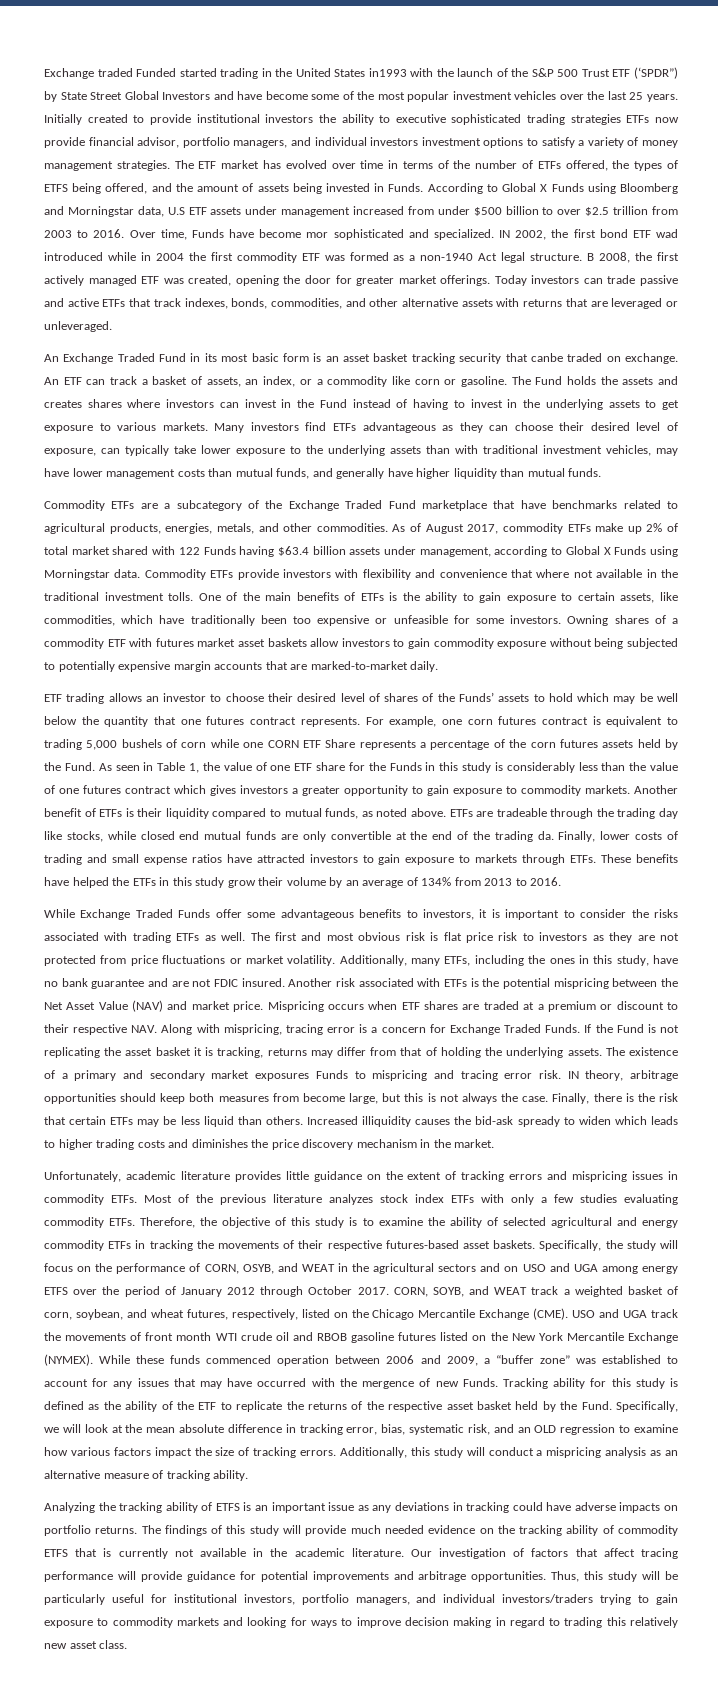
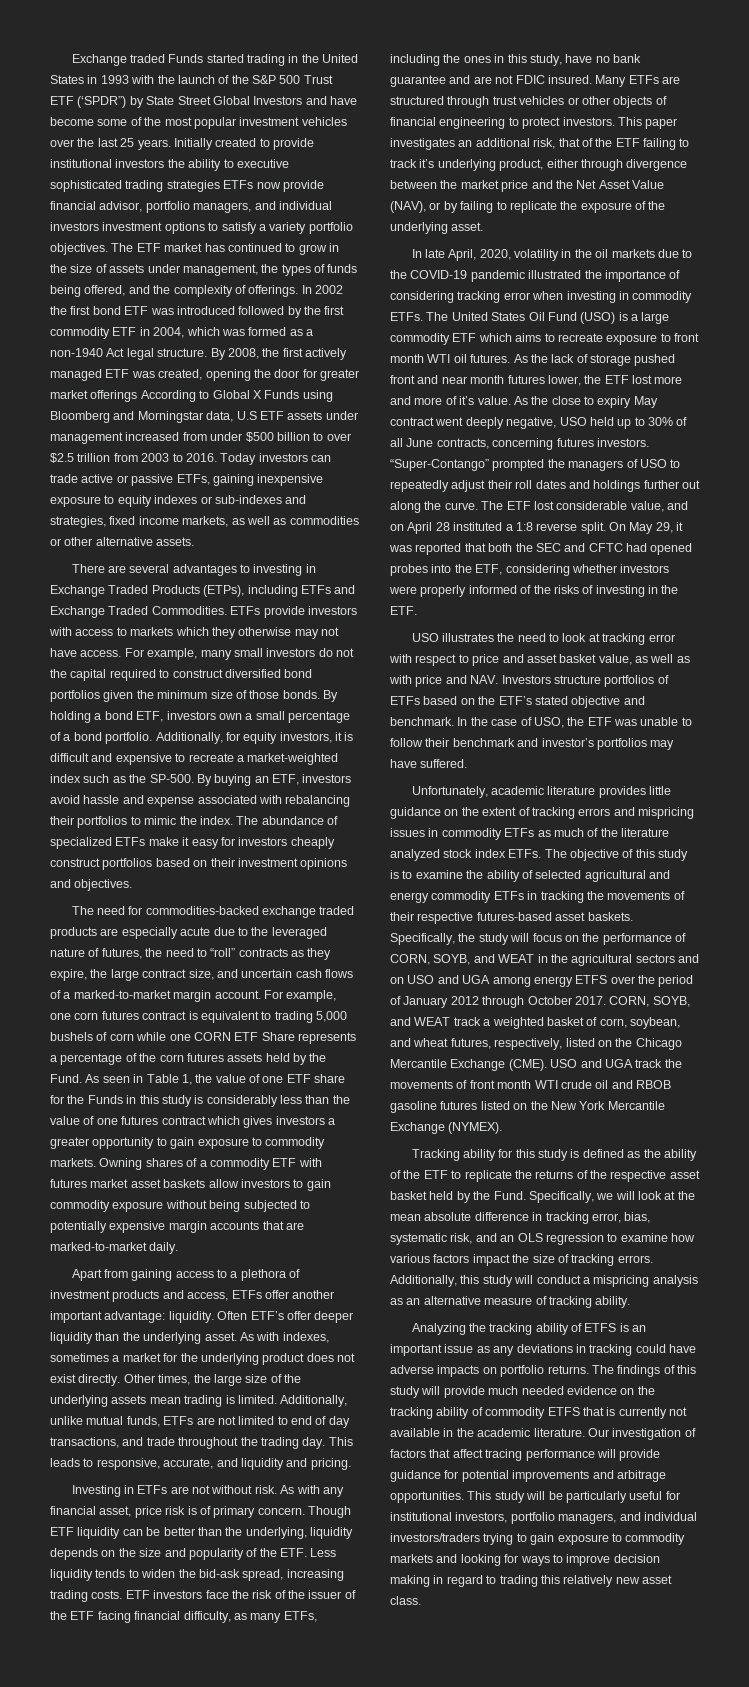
[136,68,177,77] Funded -> [168,54,204,63] Funds
[368,68,407,77] in1993 -> [87,75,129,84] in 1993
[627,137,679,148] [44,160,608,171] of money management strategies. The ETF market has evolved over time in terms of the number of ETFs offered, -> [308,222,353,234] [50,243,339,255] [50,264,258,276] portfolio objectives. The ETF market has continued to grow in the size of assets under management,
[44,184,68,192] ETFS -> [327,264,358,273] funds
[197,183,424,194] amount of assets being invested in Funds. -> [173,285,343,297] [50,306,345,318] [50,327,313,339] [50,348,347,360] [50,369,359,381] [50,390,138,402] complexity of offerings. In 2002 the first bond ETF was introduced followed by the first commodity ETF in 2004, which was formed as a non-1940 Act legal structure. By 2008, the first actively managed ETF was created, opening the door for greater market offerings
[129,229,678,240] [44,252,679,263] [44,275,678,286] [44,298,679,309] [44,321,112,332] [44,353,678,364] [44,376,678,387] [44,399,679,410] [44,422,678,433] [44,445,678,456] [44,468,602,479] [44,500,678,511] [44,523,678,534] [44,546,679,557] [44,569,678,580] [44,592,678,603] [44,615,679,626] [44,638,679,649] [44,661,439,672] [44,692,678,704] [44,716,360,727] Over time, Funds have become mor sophisticated and specialized. IN 2002, the first bond ETF wad introduced while in 2004 the first commodity ETF was formed as a non-1940 Act legal structure. B 2008, the first actively managed ETF was created, opening the door for greater market offerings. Today investors can trade passive and active ETFs that track indexes, bonds, commodities, and other alternative assets with returns that are leveraged or unleveraged. // An Exchange Traded Fund in its most basic form is an asset basket tracking security that canbe traded on exchange. An ETF can track a basket of assets, an index, or a commodity like corn or gasoline. The Fund holds the assets and creates shares where investors can invest in the Fund instead of having to invest in the underlying assets to get exposure to various markets. Many investors find ETFs advantageous as they can choose their desired level of exposure, can typically take lower exposure to the underlying assets than with traditional investment vehicles, may have lower management costs than mutual funds, and generally have higher liquidity than mutual funds. // Commodity ETFs are a subcategory of the Exchange Traded Fund marketplace that have benchmarks related to agricultural products, energies, metals, and other commodities. As of August 2017, commodity ETFs make up 2% of total market shared with 122 Funds having $63.4 billion assets under management, according to Global X Funds using Morningstar data. Commodity ETFs provide investors with flexibility and convenience that where not available in the traditional investment tolls. One of the main benefits of ETFs is the ability to gain exposure to certain assets, like commodities, which have traditionally been too expensive or unfeasible for some investors. Owning shares of a commodity ETF with futures market asset baskets allow investors to gain commodity exposure without being subjected to potentially expensive margin accounts that are marked-to-market daily. // ETF trading allows an investor to choose their desired level of shares of the Funds’ assets to hold which may be well below the quantity that one futures contract represents. -> [220,453,331,465] [50,474,324,486] [50,495,307,507] [50,516,359,528] [50,537,195,546] [71,564,316,576] [50,585,356,597] [50,606,357,618] [49,627,339,639] [50,648,354,660] [50,669,313,681] [50,690,338,702] [50,711,350,723] [50,732,354,744] [50,753,339,765] [50,774,352,786] [50,795,351,807] [50,816,338,828] [50,837,335,849] [50,858,348,870] [50,879,133,891] [71,906,355,918] [50,927,327,939] [50,948,332,960] [50,969,353,981] [50,990,261,1002] Today investors can trade active or passive ETFs, gaining inexpensive exposure to equity indexes or sub-indexes and strategies, fixed income markets, as well as commodities or other alternative assets. // There are several advantages to investing in Exchange Traded Products (ETPs), including ETFs and Exchange Traded Commodities. ETFs provide investors with access to markets which they otherwise may not have access. For example, many small investors do not the capital required to construct diversified bond portfolios given the minimum size of those bonds. By holding a bond ETF, investors own a small percentage of a bond portfolio. Additionally, for equity investors, it is difficult and expensive to recreate a market-weighted index such as the SP-500. By buying an ETF, investors avoid hassle and expense associated with rebalancing their portfolios to mimic the index. The abundance of specialized ETFs make it easy for investors cheaply construct portfolios based on their investment opinions and objectives. // The need for commodities-backed exchange traded products are especially acute due to the leveraged nature of futures, the need to “roll” contracts as they expire, the large contract size, and uncertain cash flows of a marked-to-market margin account.
[634,785,678,794] [44,808,678,819] [44,831,679,842] [44,854,678,865] [44,877,562,888] [44,909,678,920] [44,932,680,943] [44,955,407,966] Another benefit of ETFs is their liquidity compared to mutual funds, as noted above. ETFs are tradeable through the trading day like stocks, while closed end mutual funds are only convertible at the end of the trading da. Finally, lower costs of trading and small expense ratios have attracted investors to gain exposure to markets through ETFs. These benefits have helped the ETFs in this study grow their volume by an average of 134% from 2013 to 2016. // While Exchange Traded Funds offer some advantageous benefits to investors, it is important to consider the risks associated with trading ETFs as well. The first and most obvious risk is flat price risk to investors as they are not protected from price fluctuations or market volatility. Additionally, -> [99,1158,322,1170] [50,1179,331,1191] [50,1200,310,1212] [50,1221,304,1233] [50,1242,179,1254] [71,1269,301,1281] [50,1290,335,1302] [50,1311,354,1323] [50,1332,329,1344] [50,1353,355,1365] [50,1374,301,1386] [50,1395,348,1407] [50,1416,350,1428] [50,1437,353,1449] [50,1458,351,1470] [71,1485,344,1497] [50,1506,351,1518] [50,1527,353,1539] [50,1548,337,1560] [50,1569,344,1581] [50,1590,356,1602] [50,1611,247,1623] Owning shares of a commodity ETF with futures market asset baskets allow investors to gain commodity exposure without being subjected to potentially expensive margin accounts that are marked-to-market daily. // Apart from gaining access to a plethora of investment products and access, ETFs offer another important advantage: liquidity. Often ETF’s offer deeper liquidity than the underlying asset. As with indexes, sometimes a market for the underlying product does not exist directly. Other times, the large size of the underlying assets mean trading is limited. Additionally, unlike mutual funds, ETFs are not limited to end of day transactions, and trade throughout the trading day. This leads to responsive, accurate, and liquidity and pricing. // Investing in ETFs are not without risk. As with any financial asset, price risk is of primary concern. Though ETF liquidity can be better than the underlying, liquidity depends on the size and popularity of the ETF. Less liquidity tends to widen the bid-ask spread, increasing trading costs. ETF investors face the risk of the issuer of the ETF facing financial difficulty, as
[288,978,678,989] [44,1000,678,1012] [44,1024,679,1035] [44,1047,678,1058] [44,1070,678,1081] [44,1093,678,1104] [44,1116,678,1127] [44,1139,495,1150] Another risk associated with ETFs is the potential mispricing between the Net Asset Value (NAV) and market price. Mispricing occurs when ETF shares are traded at a premium or discount to their respective NAV. Along with mispricing, tracing error is a concern for Exchange Traded Funds. If the Fund is not replicating the asset basket it is tracking, returns may differ from that of holding the underlying assets. The existence of a primary and secondary market exposures Funds to mispricing and tracing error risk. IN theory, arbitrage opportunities should keep both measures from become large, but this is not always the case. Finally, there is the risk that certain ETFs may be less liquid than others. Increased illiquidity causes the bid-ask spready to widen which leads to higher trading costs and diminishes the price discovery mechanism in the market. -> [595,75,680,87] [390,96,667,108] [390,117,678,129] [390,138,690,150] [390,159,688,171] [390,180,664,192] [390,201,666,213] [390,222,484,234] [411,249,693,261] [390,270,681,282] [390,291,693,303] [390,312,670,324] [390,333,699,345] [390,354,676,366] [390,375,683,386] [390,396,658,408] [390,417,688,429] [390,438,649,450] [390,459,681,471] [390,480,700,492] [390,501,688,513] [390,522,684,534] [389,543,693,555] [390,564,670,576] [389,585,679,597] [390,606,417,615] [411,633,675,645] [389,654,690,666] [389,675,669,687] [390,696,645,708] [390,717,692,728] [390,738,675,750] [390,759,468,768] Many ETFs are structured through trust vehicles or other objects of financial engineering to protect investors. This paper investigates an additional risk, that of the ETF failing to track it’s underlying product, either through divergence between the market price and the Net Asset Value (NAV), or by failing to replicate the exposure of the underlying asset. // In late April, 2020, volatility in the oil markets due to the COVID-19 pandemic illustrated the importance of considering tracking error when investing in commodity ETFs. The United States Oil Fund (USO) is a large commodity ETF which aims to recreate exposure to front month WTI oil futures. As the lack of storage pushed front and near month futures lower, the ETF lost more and more of it’s value. As the close to expiry May contract went deeply negative, USO held up to 30% of all June contracts, concerning futures investors. “Super-Contango” prompted the managers of USO to repeatedly adjust their roll dates and holdings further out along the curve. The ETF lost considerable value, and on April 28 instituted a 1:8 reverse split. On May 29, it was reported that both the SEC and CFTC had opened probes into the ETF, considering whether investors were properly informed of the risks of investing in the ETF. // USO illustrates the need to look at tracking error with respect to price and asset basket value, as well as with price and NAV. Investors structure portfolios of ETFs based on the ETF’s stated objective and benchmark. In the case of USO, the ETF was unable to follow their benchmark and investor’s portfolios may have suffered.
[111,1194,678,1205] [44,1217,218,1228] ETFs. Most of the previous literature analyzes stock index ETFs with only a few studies evaluating commodity ETFs. Therefore, the -> [504,828,669,837] [390,849,567,861] ETFs as much of the literature analyzed stock index ETFs. The
[242,1264,274,1274] OSYB, -> [433,954,471,965] SOYB,
[99,1355,679,1366] [44,1378,498,1389] While these funds commenced operation between 2006 and 2009, a “buffer zone” was established to account for any issues that may have occurred with the mergence of new Funds. -> (503, 1128) //
[534,1425,557,1433] OLD -> [517,1233,543,1242] OLS
[551,1571,604,1582] Thus, this -> [467,1491,492,1500] This

